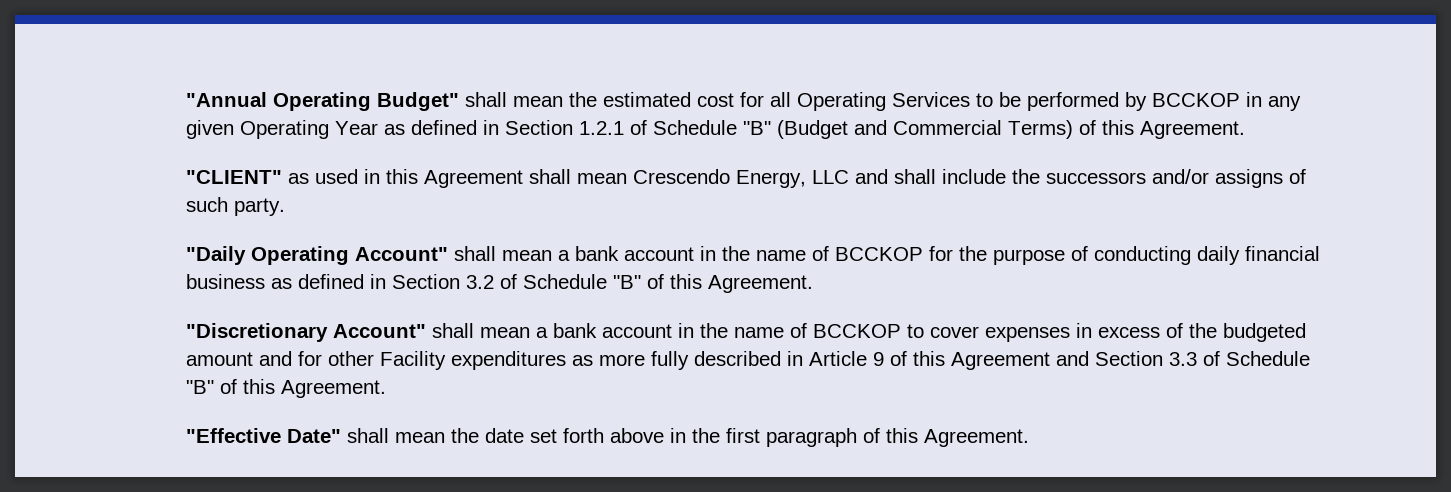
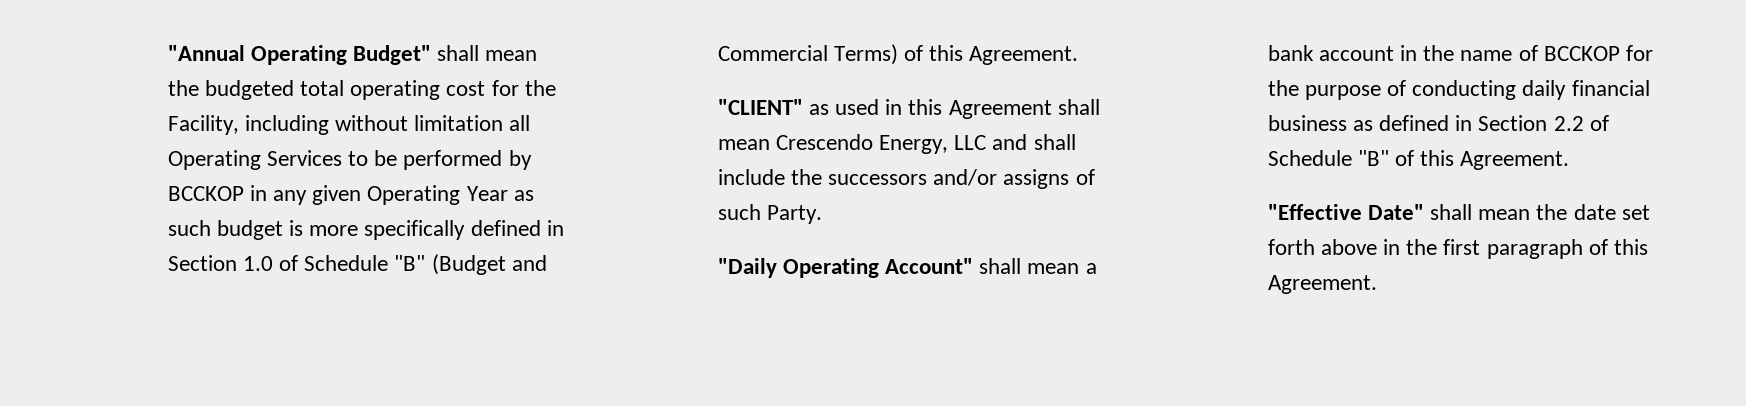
[603,92,765,107] estimated cost for -> [204,80,556,100] [167,115,504,135] budgeted total operating cost for the Facility, including without limitation
[411,120,625,135] defined in Section 1.2.1 -> [167,220,564,240] [167,255,273,271] such budget is more specifically defined in Section 1.0
[234,198,286,216] party. -> [766,205,822,224] Party.
[466,274,814,293] [186,323,1307,342] [186,351,1198,370] 3.2 of Schedule "B" of this Agreement. // "Discretionary Account" shall mean a bank account in the name of BCCKOP to cover expenses in excess of the budgeted amount and for other Facility expenditures as more fully described in Article 9 of this Agreement and Section 3.3 -> [1553,116,1584,131] 2.2

